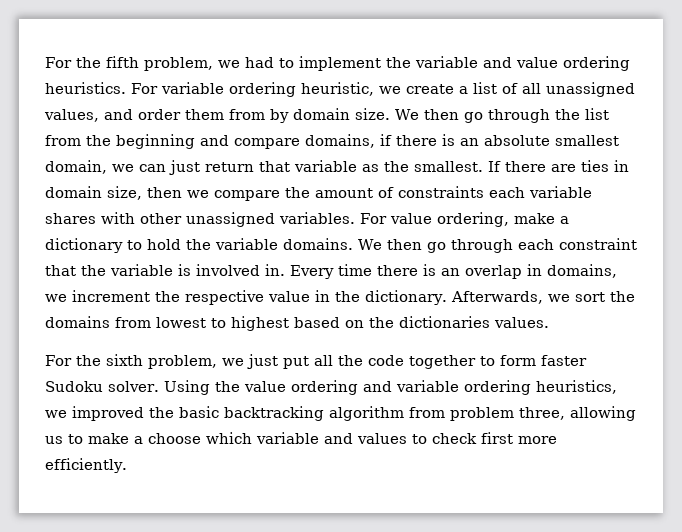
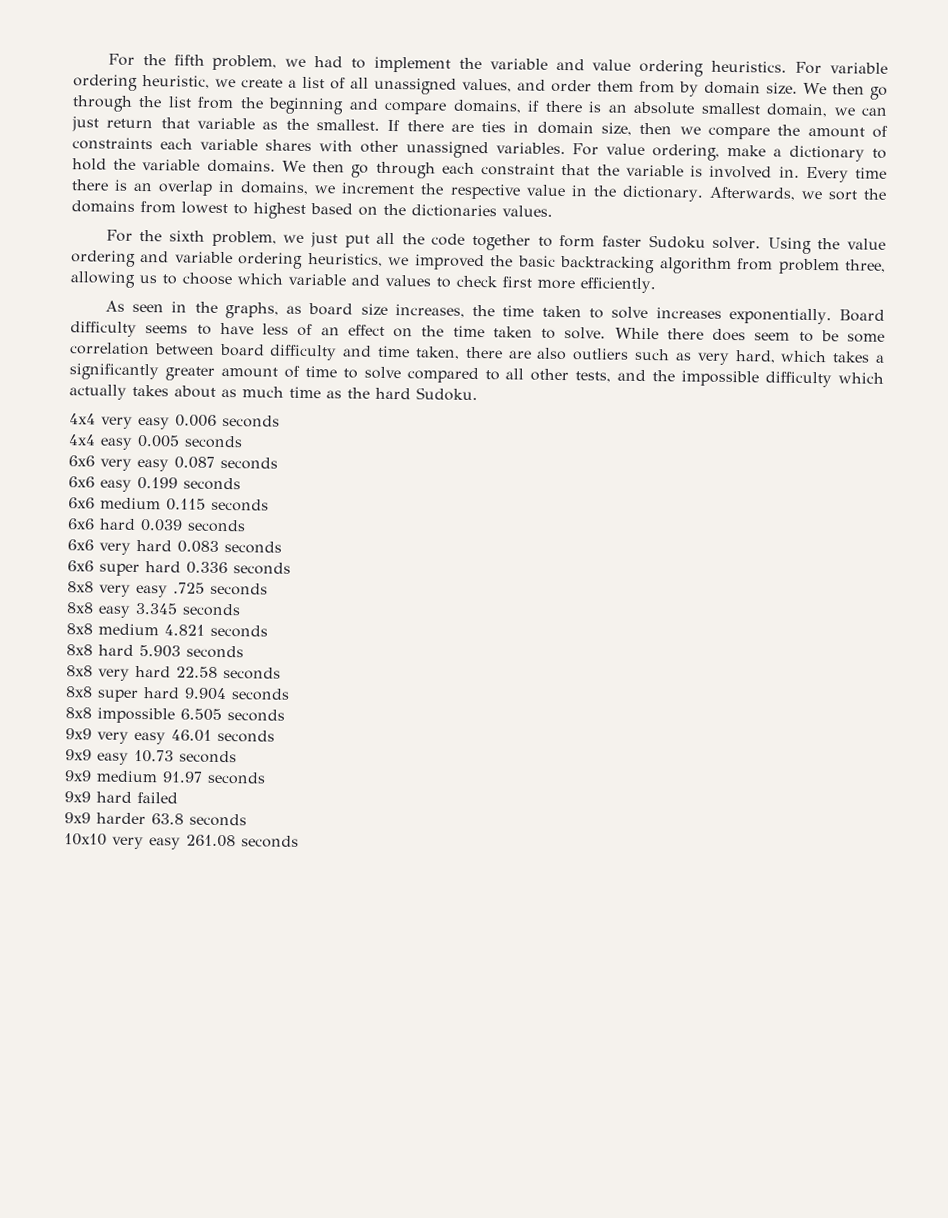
[88,433,143,444] make a -> (177, 279) none
(127, 465) none -> [104,300,885,325] [70,321,885,343] [69,342,886,366] [69,363,884,388] [69,384,478,402] [69,413,280,430] [68,434,243,450] [68,455,278,472] [68,476,241,492] [68,497,269,512] [67,518,246,533] [67,539,282,555] [67,560,291,577] [67,581,268,598] [66,602,241,618] [66,623,268,638] [66,644,244,659] [66,665,281,681] [65,686,290,703] [65,707,285,724] [65,728,275,745] [65,749,237,765] [64,770,266,785] [64,791,178,804] [64,812,247,827] [64,833,299,850] // As seen in the graphs, as board size increases, the time taken to solve increases exponentially. Board difficulty seems to have less of an effect on the time taken to solve. While there does seem to be some correlation between board difficulty and time taken, there are also outliers such as very hard, which takes a significantly greater amount of time to solve compared to all other tests, and the impossible difficulty which actually takes about as much time as the hard Sudoku. // 4x4 very easy 0.006 seconds // 4x4 easy 0.005 seconds // 6x6 very easy 0.087 seconds // 6x6 easy 0.199 seconds // 6x6 medium 0.115 seconds // 6x6 hard 0.039 seconds // 6x6 very hard 0.083 seconds // 6x6 super hard 0.336 seconds // 8x8 very easy .725 seconds // 8x8 easy 3.345 seconds // 8x8 medium 4.821 seconds // 8x8 hard 5.903 seconds // 8x8 very hard 22.58 seconds // 8x8 super hard 9.904 seconds // 8x8 impossible 6.505 seconds // 9x9 very easy 46.01 seconds // 9x9 easy 10.73 seconds // 9x9 medium 91.97 seconds // 9x9 hard failed // 9x9 harder 63.8 seconds // 10x10 very easy 261.08 seconds

